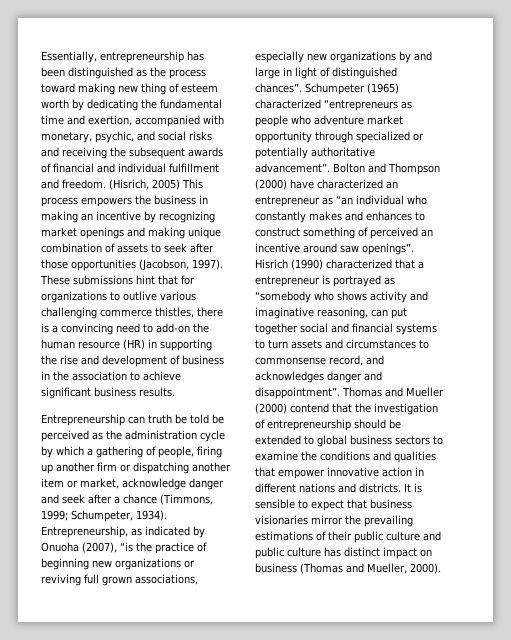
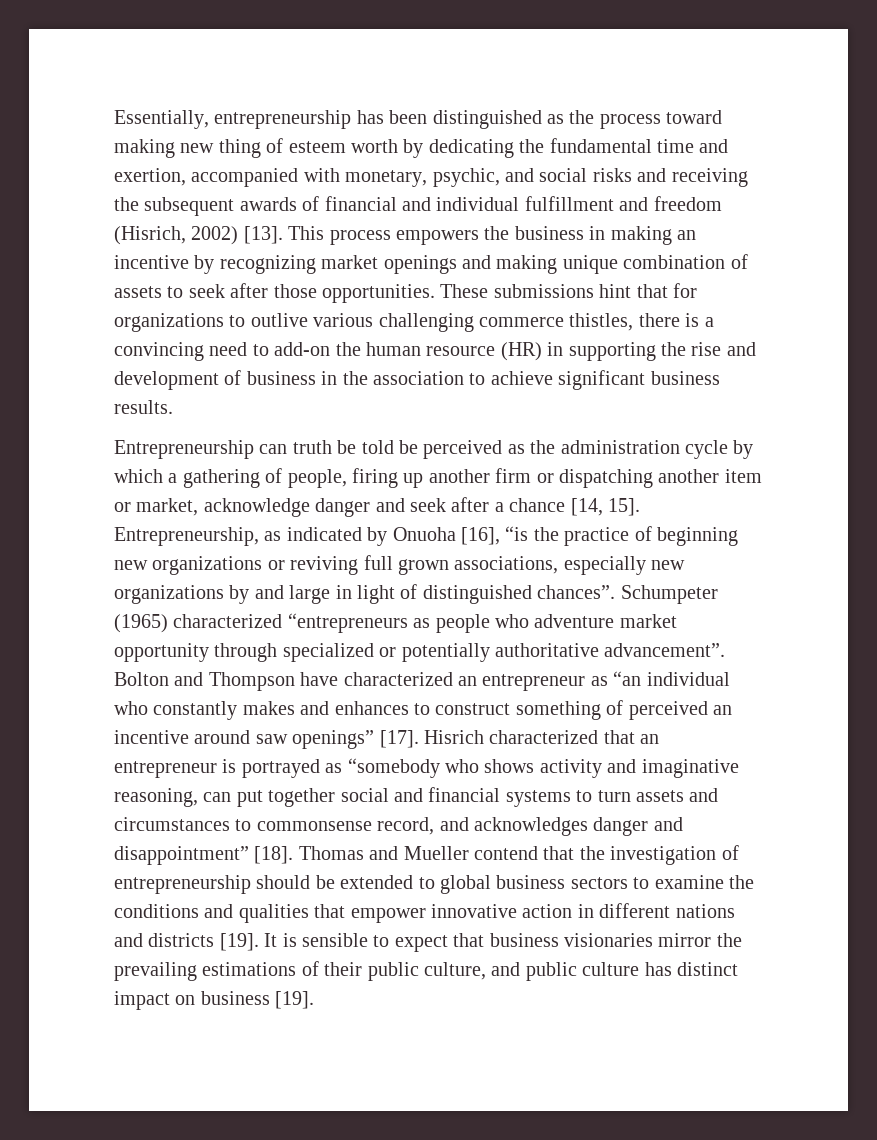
[62,179,180,190] freedom. (Hisrich, 2005) -> [653,196,722,211] [114,226,283,245] freedom (Hisrich, 2002) [13].
[71,259,223,271] opportunities (Jacobson, 1997). -> [322,284,435,303] opportunities.
[160,494,213,505] [41,510,167,522] (Timmons, 1999; Schumpeter, 1934). -> [570,498,640,516] [14, 15].
[82,542,117,553] (2007), -> [461,527,500,545] [16],
[255,179,287,190] (2000) -> (295, 681) none
[362,243,414,255] [255,259,323,270] openings”. Hisrich (1990) -> [292,730,484,749] openings” [17]. Hisrich
[418,261,424,269] a -> [640,734,660,744] an
[255,387,340,399] disappointment”. -> [114,846,294,865] disappointment” [18].
[255,403,287,414] (2000) -> (469, 853) none
[359,483,401,493] districts. -> [148,933,259,951] districts [19].
[386,531,420,541] culture -> [424,962,486,980] culture,
[300,563,441,574] (Thomas and Mueller, 2000). -> [275,991,315,1009] [19].

